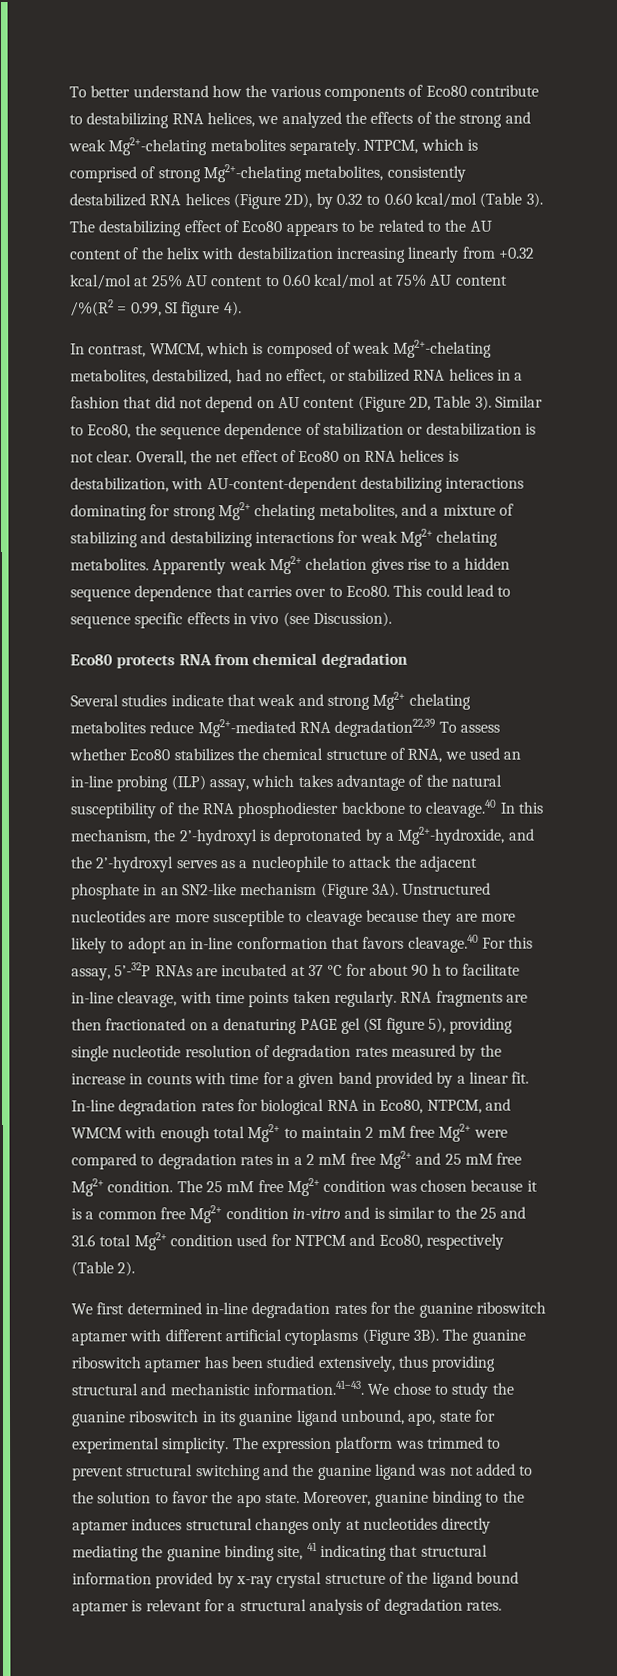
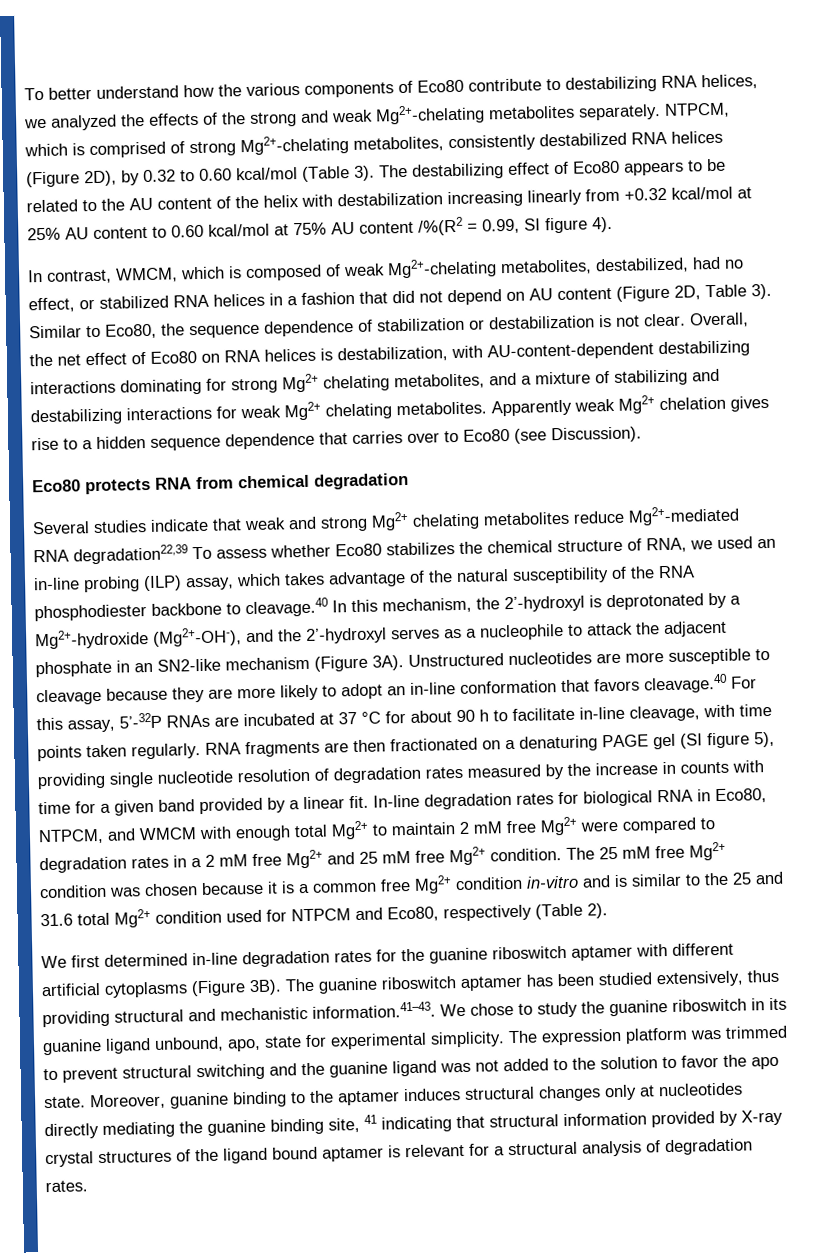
[345,584,512,597] [70,612,280,629] Eco80. This could lead to sequence specific effects in vivo -> [463,428,510,442] Eco80
[397,826,506,845] Mg2+-hydroxide, -> [35,627,242,650] Mg2+-hydroxide (Mg2+-OH-),
[235,1571,386,1589] x-ray crystal structure -> [741,1109,783,1126] [45,1150,172,1168] X-ray crystal structures

